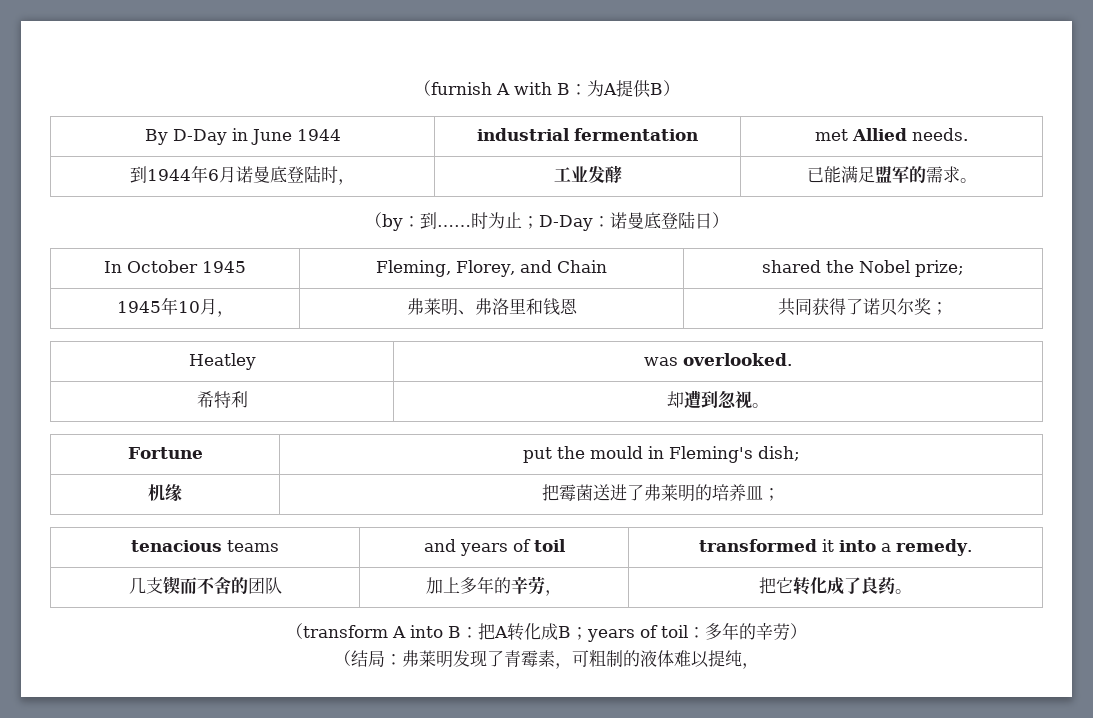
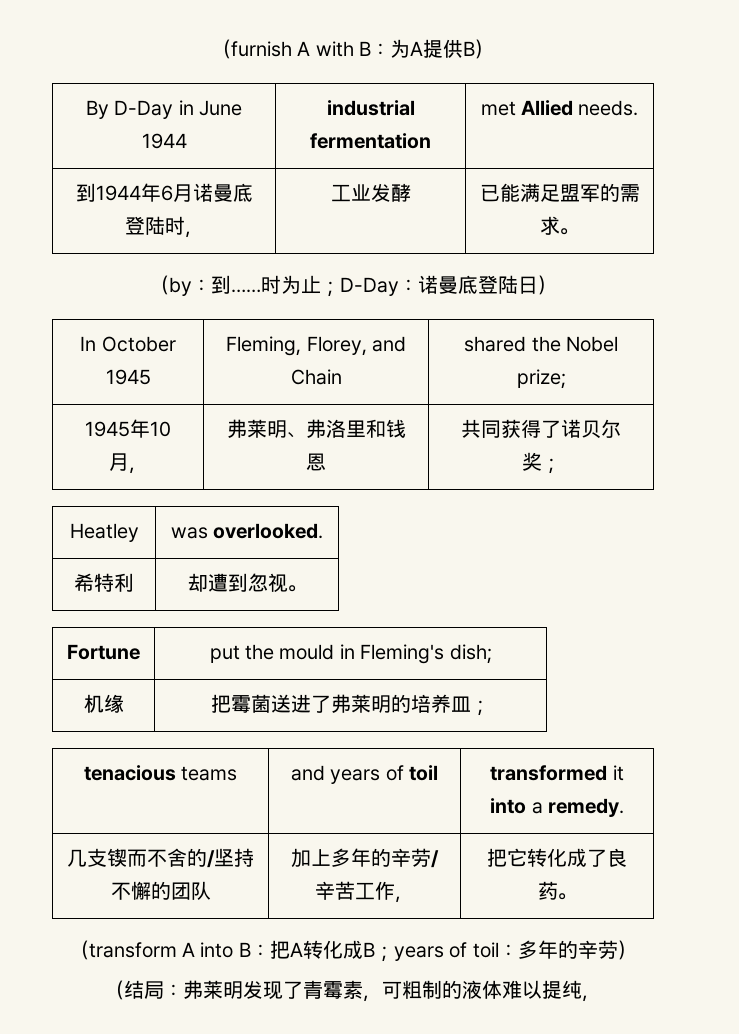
(248, 585) none -> [207,848,254,868] [110,881,171,900] /坚持不懈的
(545, 585) none -> [431,850,439,868] [315,881,395,900] /辛苦工作

